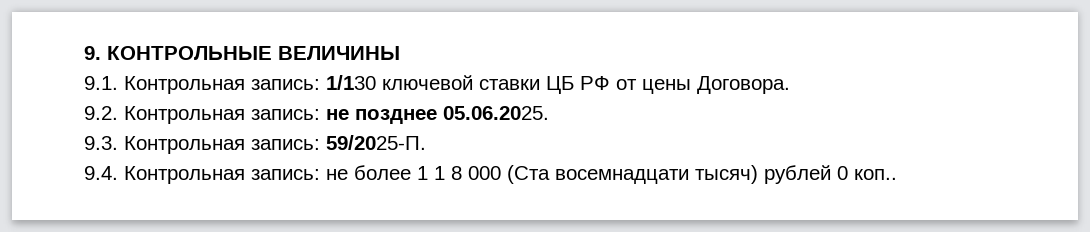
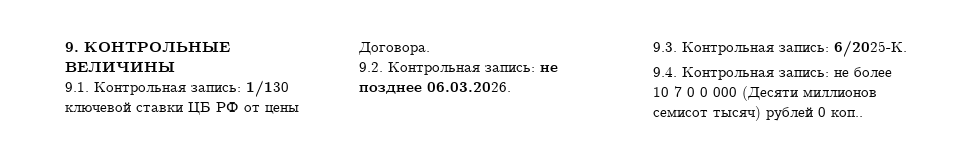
[443,106,549,120] 05.06.2025. -> [427,82,511,92] 06.03.2026.
[326,135,426,150] 59/2025-П. -> [834,40,907,57] 6/2025-К.
[417,165,689,184] 1 1 8 000 (Ста восемнадцати -> [653,86,877,101] [653,109,708,117] 10 7 0 0 000 (Десяти миллионов семисот

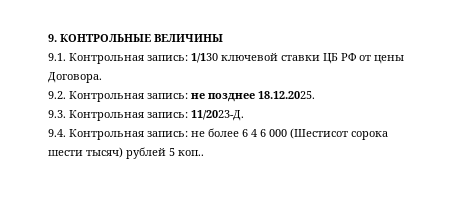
[427,82,511,92] 06.03.2026. -> [258,91,315,99] 18.12.2025.
[834,40,907,57] 6/2025-К. -> [191,110,244,121] 11/2023-Д.
[653,86,877,101] [653,109,708,117] 10 7 0 0 000 (Десяти миллионов семисот -> [242,128,388,140] [48,150,83,156] 6 4 6 000 (Шестисот сорока шести
[818,107,826,117] 0 -> [169,148,175,156] 5

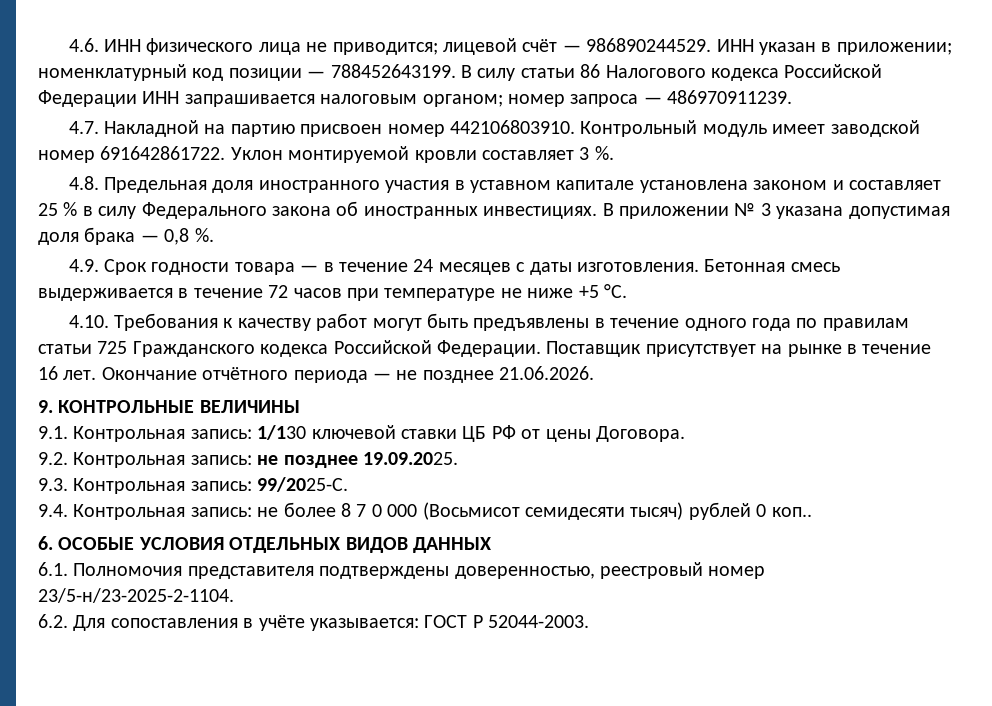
(48, 38) none -> [68,38,952,55] [38,64,883,81] [38,90,793,107] [68,120,920,137] [38,146,614,163] [68,176,942,193] [38,201,950,219] [38,227,214,245] [68,259,840,275] [38,284,627,301] [68,313,909,331] [38,340,932,357] [38,366,595,383] 4.6. ИНН физического лица не приводится; лицевой счёт — 986890244529. ИНН указан в приложении; номенклатурный код позиции — 788452643199. В силу статьи 86 Налогового кодекса Российской Федерации ИНН запрашивается налоговым органом; номер запроса — 486970911239. // 4.7. Накладной на партию присвоен номер 442106803910. Контрольный модуль имеет заводской номер 691642861722. Уклон монтируемой кровли составляет 3 %. // 4.8. Предельная доля иностранного участия в уставном капитале установлена законом и составляет 25 % в силу Федерального закона об иностранных инвестициях. В приложении № 3 указана допустимая доля брака — 0,8 %. // 4.9. Срок годности товара — в течение 24 месяцев с даты изготовления. Бетонная смесь выдерживается в течение 72 часов при температуре не ниже +5 °C. // 4.10. Требования к качеству работ могут быть предъявлены в течение одного года по правилам статьи 725 Гражданского кодекса Российской Федерации. Поставщик присутствует на рынке в течение 16 лет. Окончание отчётного периода — не позднее 21.06.2026. //
[258,91,315,99] 18.12.2025. -> [363,452,458,465] 19.09.2025.
[191,110,244,121] 11/2023-Д. -> [257,477,349,492] 99/2025-С.
[242,128,388,140] [48,150,83,156] 6 4 6 000 (Шестисот сорока шести -> [341,502,625,520] 8 7 0 000 (Восьмисот семидесяти
[169,148,175,156] 5 -> [756,504,767,517] 0
(204, 153) none -> [38,536,491,553] [38,562,766,579] [38,588,234,603] [38,614,590,631] // 6. ОСОБЫЕ УСЛОВИЯ ОТДЕЛЬНЫХ ВИДОВ ДАННЫХ // 6.1. Полномочия представителя подтверждены доверенностью, реестровый номер 23/5-н/23-2025-2-1104. // 6.2. Для сопоставления в учёте указывается: ГОСТ Р 52044-2003.

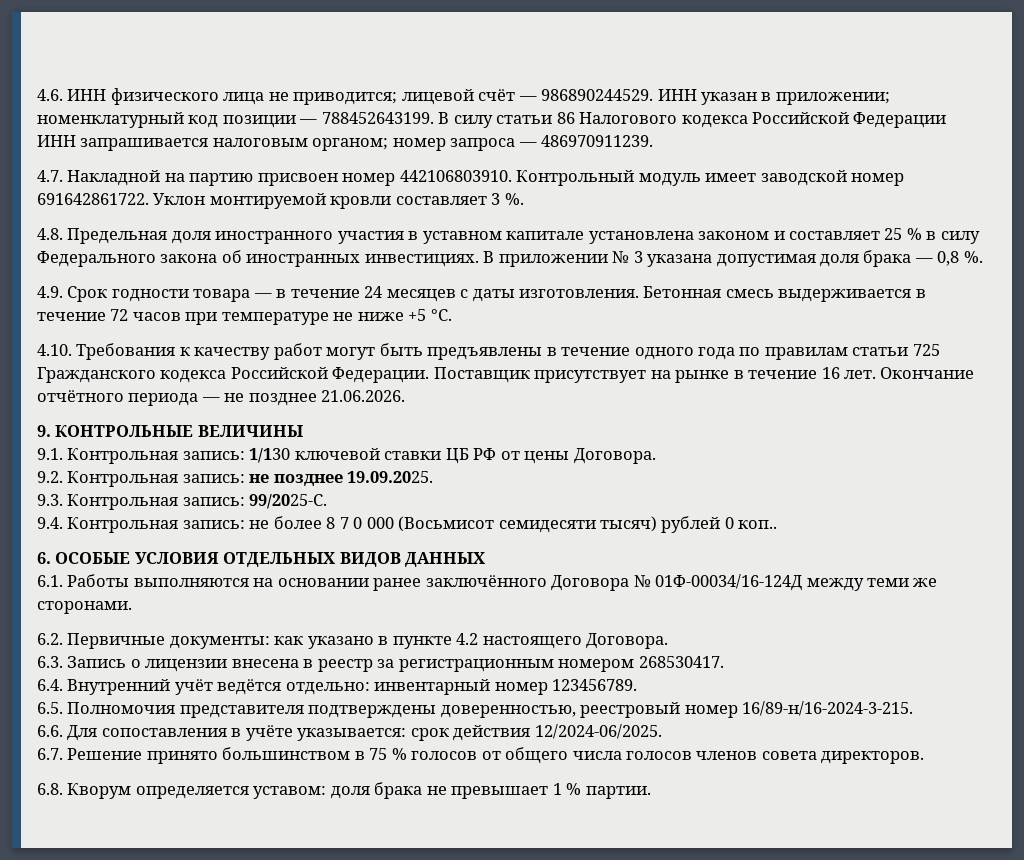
(68, 569) none -> [67,574,938,591] [37,601,132,614] [37,633,669,649] [37,656,724,672] [37,679,638,695] [37,702,63,714] Работы выполняются на основании ранее заключённого Договора № 01Ф-00034/16-124Д между теми же сторонами. // 6.2. Первичные документы: как указано в пункте 4.2 настоящего Договора. // 6.3. Запись о лицензии внесена в реестр за регистрационным номером 268530417. // 6.4. Внутренний учёт ведётся отдельно: инвентарный номер 123456789. // 6.5.
[38,588,234,603] [38,614,68,628] 23/5-н/23-2025-2-1104. // 6.2. -> [742,701,914,716] [37,725,63,737] 16/89-н/16-2024-3-215. // 6.6.
[424,615,590,628] ГОСТ Р 52044-2003. -> [410,724,662,741] [37,747,925,764] [37,782,651,799] срок действия 12/2024-06/2025. // 6.7. Решение принято большинством в 75 % голосов от общего числа голосов членов совета директоров. // 6.8. Кворум определяется уставом: доля брака не превышает 1 % партии.

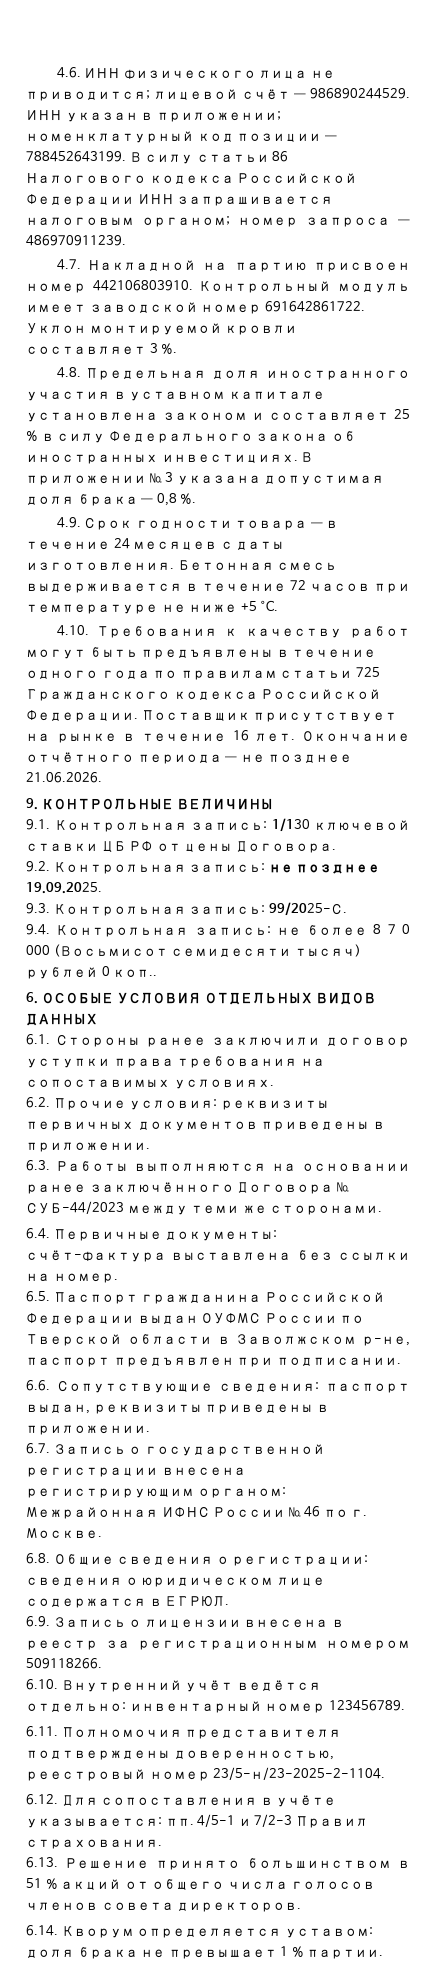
(63, 581) none -> [55,1035,410,1047] [26,1056,325,1068] [26,1079,274,1089] [26,1097,329,1110] [26,1121,385,1131] [26,1142,150,1152] [26,1160,50,1171] Стороны ранее заключили договор уступки права требования на сопоставимых условиях. // 6.2. Прочие условия: реквизиты первичных документов приведены в приложении. // 6.3.
[655,574,803,591] 01Ф-00034/16-124Д -> [26,1201,124,1214] СУБ-44/2023
[37,633,63,645] 6.2. -> [26,1228,50,1239] 6.4.
[274,633,669,649] [37,656,63,668] как указано в пункте 4.2 настоящего Договора. // 6.3. -> [26,1250,410,1262] [26,1273,118,1283] [26,1291,385,1304] [26,1313,365,1325] [26,1334,410,1346] [26,1357,401,1367] [26,1380,411,1393] [26,1404,329,1414] [26,1425,150,1435] [26,1443,325,1456] [26,1467,246,1477] [26,1487,286,1498] [26,1506,368,1519] [26,1528,102,1539] [26,1553,369,1566] [26,1577,325,1587] [26,1595,230,1608] [26,1616,50,1627] счёт-фактура выставлена без ссылки на номер. // 6.5. Паспорт гражданина Российской Федерации выдан ОУФМС России по Тверской области в Заволжском р-не, паспорт предъявлен при подписании. // 6.6. Сопутствующие сведения: паспорт выдан, реквизиты приведены в приложении. // 6.7. Запись о государственной регистрации внесена регистрирующим органом: Межрайонная ИФНС России № 46 по г. Москве. // 6.8. Общие сведения о регистрации: сведения о юридическом лице содержатся в ЕГРЮЛ. // 6.9.
[638,656,724,668] [37,679,63,691] 268530417. // 6.4. -> [26,1658,102,1669] [26,1679,58,1690] 509118266. // 6.10.
[37,702,63,714] 6.5. -> [26,1726,58,1737] 6.11.
[742,701,914,716] [37,725,63,737] 16/89-н/16-2024-3-215. // 6.6. -> [213,1767,386,1780] [26,1794,58,1805] 23/5-н/23-2025-2-1104. // 6.12.
[410,724,662,741] [37,748,63,760] срок действия 12/2024-06/2025. // 6.7. -> [165,1814,368,1828] [26,1839,162,1849] [26,1857,58,1868] пп. 4/5-1 и 7/2-3 Правил страхования. // 6.13.
[369,748,478,760] 75 % голосов -> [26,1878,122,1890] 51 % акций
[37,783,63,795] 6.8. -> [26,1925,58,1936] 6.14.

